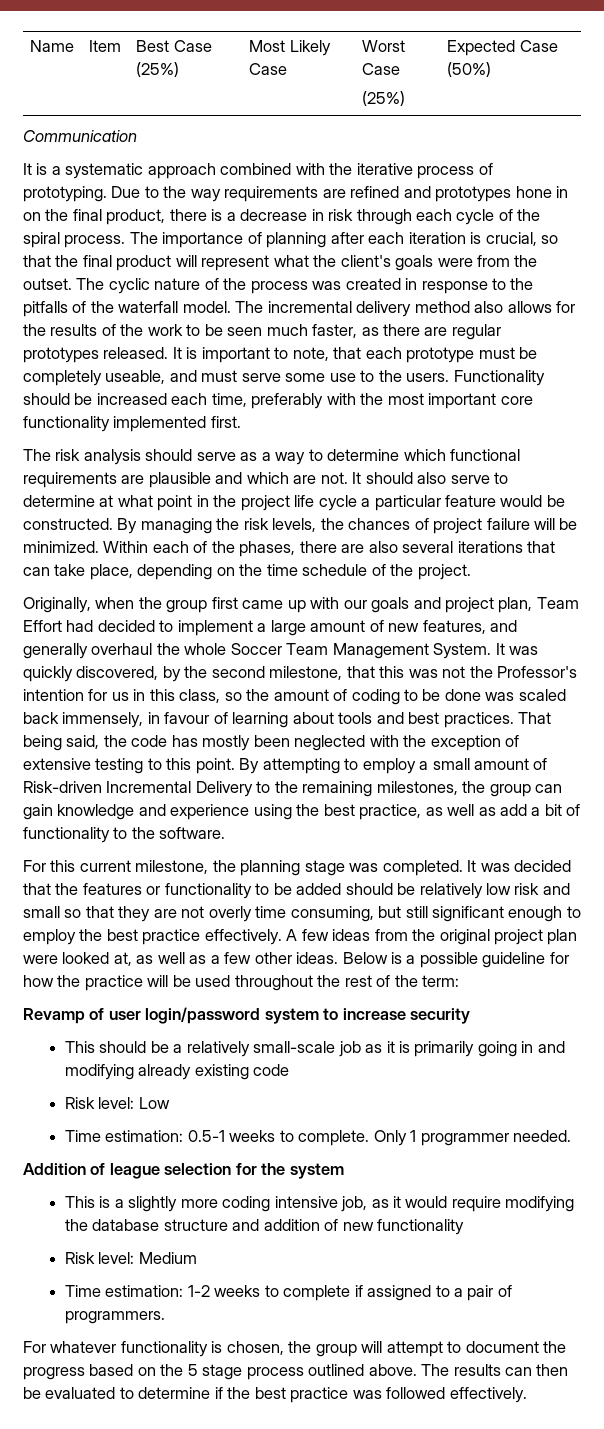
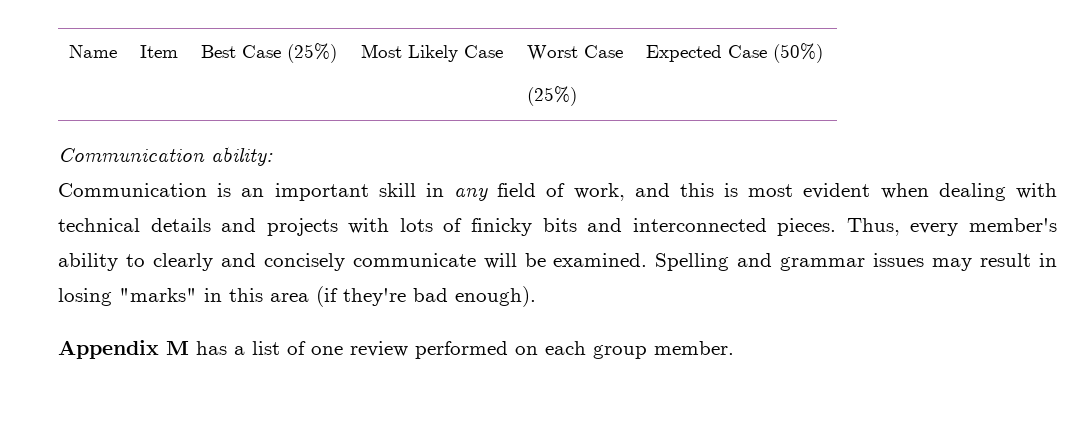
[23,163,493,179] [23,186,569,202] [23,209,541,225] [23,232,559,248] [23,255,538,271] [23,278,534,294] [23,301,576,317] [23,324,501,340] [23,347,538,363] [23,370,545,386] [23,393,533,409] [23,416,241,432] [23,449,521,465] [23,472,509,488] [23,495,565,511] [23,518,578,534] [23,541,556,557] [23,564,471,580] [23,597,579,613] [23,620,518,636] [23,643,539,659] [23,666,578,682] [23,689,566,705] [23,712,552,728] [23,735,520,751] [23,758,548,774] [23,781,563,797] [23,804,581,820] [23,827,226,843] [23,860,572,876] [23,883,570,899] [23,906,581,922] [23,929,578,945] [23,952,569,968] [23,975,460,991] [23,1007,471,1024] [64,1041,565,1057] [64,1064,290,1080] [64,1097,170,1109] [64,1130,572,1146] [23,1163,344,1179] [64,1196,575,1212] [64,1219,465,1235] [64,1252,197,1264] [64,1285,512,1301] [64,1311,165,1324] [23,1341,567,1357] [23,1364,569,1380] [23,1387,527,1403] // It is a systematic approach combined with the iterative process of prototyping. Due to the way requirements are refined and prototypes hone in on the final product, there is a decrease in risk through each cycle of the spiral process. The importance of planning after each iteration is crucial, so that the final product will represent what the client's goals were from the outset. The cyclic nature of the process was created in response to the pitfalls of the waterfall model. The incremental delivery method also allows for the results of the work to be seen much faster, as there are regular prototypes released. It is important to note, that each prototype must be completely useable, and must serve some use to the users. Functionality should be increased each time, preferably with the most important core functionality implemented first. // The risk analysis should serve as a way to determine which functional requirements are plausible and which are not. It should also serve to determine at what point in the project life cycle a particular feature would be constructed. By managing the risk levels, the chances of project failure will be minimized. Within each of the phases, there are also several iterations that can take place, depending on the time schedule of the project. // Originally, when the group first came up with our goals and project plan, Team Effort had decided to implement a large amount of new features, and generally overhaul the whole Soccer Team Management System. It was quickly discovered, by the second milestone, that this was not the Professor's intention for us in this class, so the amount of coding to be done was scaled back immensely, in favour of learning about tools and best practices. That being said, the code has mostly been neglected with the exception of extensive testing to this point. By attempting to employ a small amount of Risk-driven Incremental Delivery to the remaining milestones, the group can gain knowledge and experience using the best practice, as well as add a bit of functionality to the software. // For this current milestone, the planning stage was completed. It was decided that the features or functionality to be added should be relatively low risk and small so that they are not overly time consuming, but still significant enough to employ the best practice effectively. A few ideas from the original project plan were looked at, as well as a few other ideas. Below is a possible guideline for how the practice will be used throughout the rest of the term: // Revamp of user login/password system to increase security // This should be a relatively small-scale job as it is primarily going in and modifying already existing code // Risk level: Low // Time estimation: 0.5-1 weeks to complete. Only 1 programmer needed. // Addition of league selection for the system // This is a slightly more coding intensive job, as it would require modifying the database structure and addition of new functionality // Risk level: Medium // Time estimation: 1-2 weeks to complete if assigned to a pair of programmers. // For whatever functionality is chosen, the group will attempt to document the progress based on the 5 stage process outlined above. The results can then be evaluated to determine if the best practice was followed effectively. -> [211,146,273,166] [58,183,1057,201] [58,218,1057,236] [58,253,1057,271] [58,286,536,307] [58,340,734,359] ability: // Communication is an important skill in any field of work, and this is most evident when dealing with technical details and projects with lots of finicky bits and interconnected pieces. Thus, every member's ability to clearly and concisely communicate will be examined. Spelling and grammar issues may result in losing "marks" in this area (if they're bad enough). // Appendix M has a list of one review performed on each group member.

